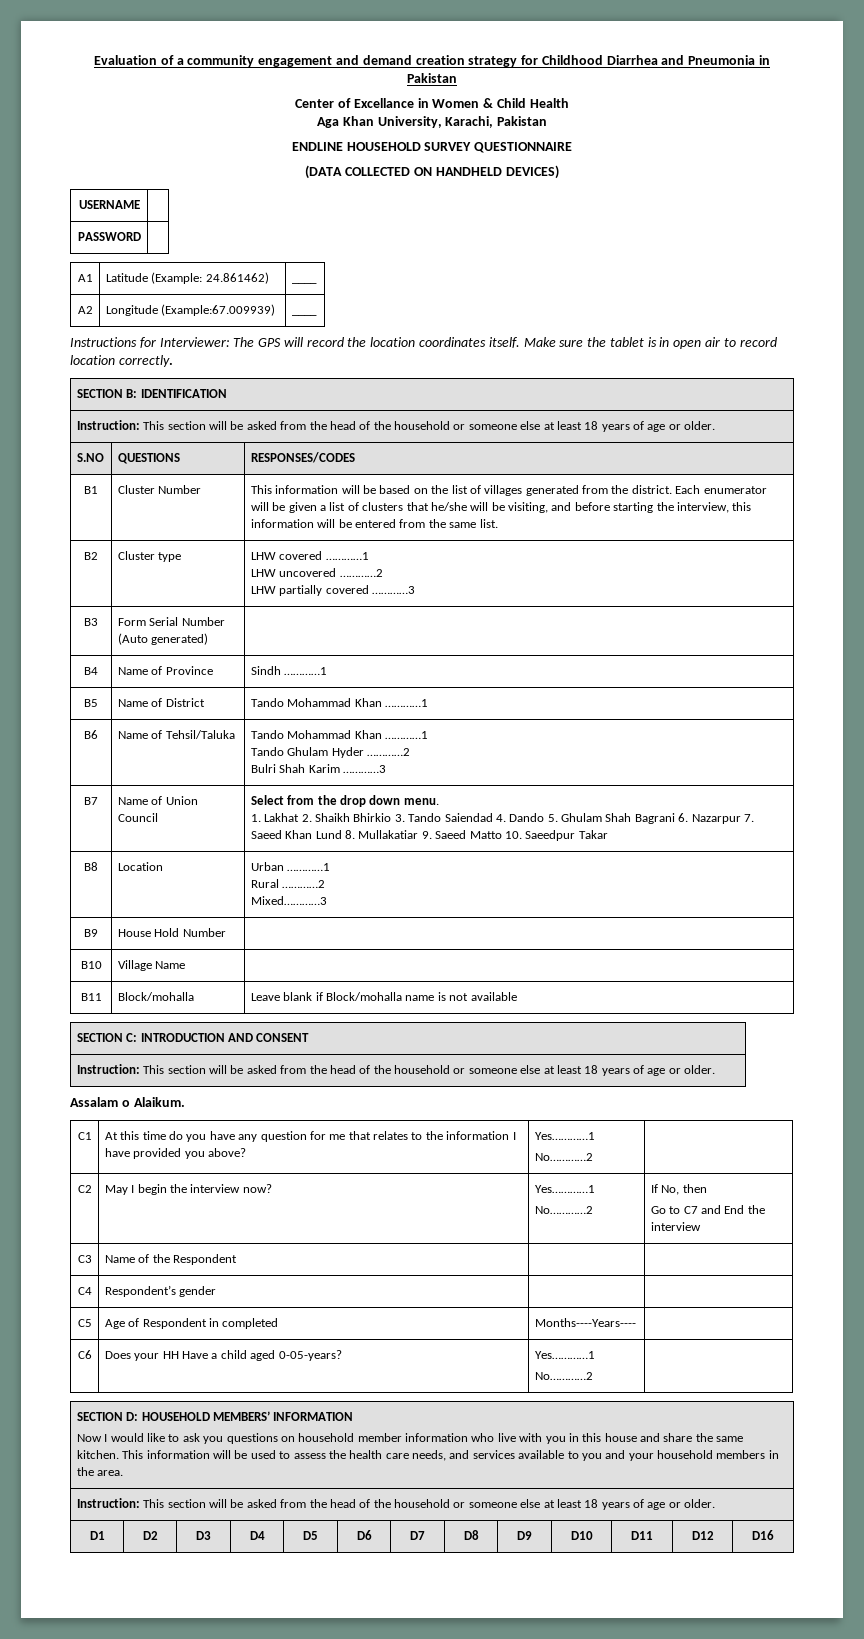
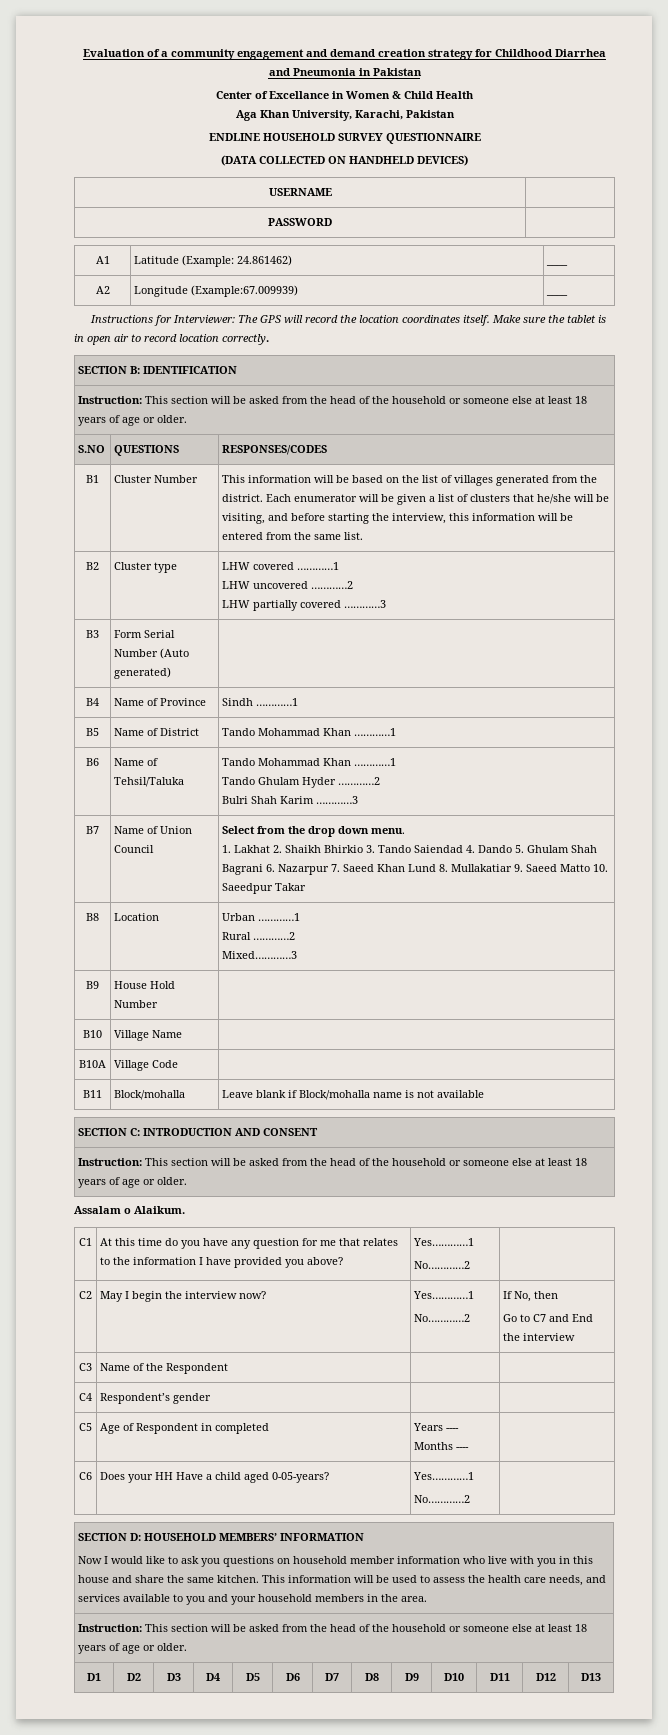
(186, 965) none -> [79,1060,106,1068] [114,1060,179,1071] // B10A | Village Code |
[534,1318,636,1327] Months----Years---- -> [413,1423,460,1431] [414,1442,470,1450] Years ---- Months ----
[752,1530,774,1540] D16 -> [581,1673,601,1681] D13

